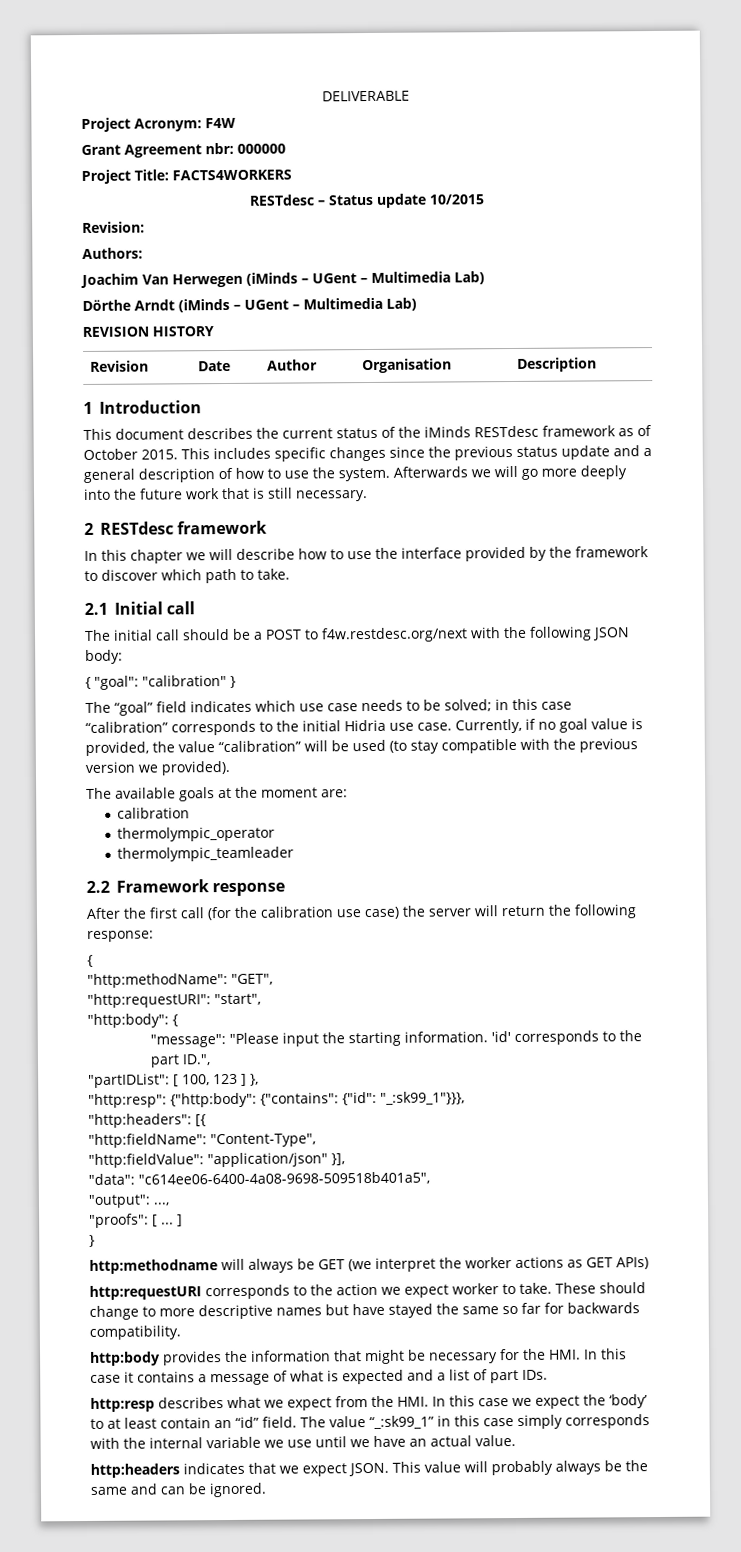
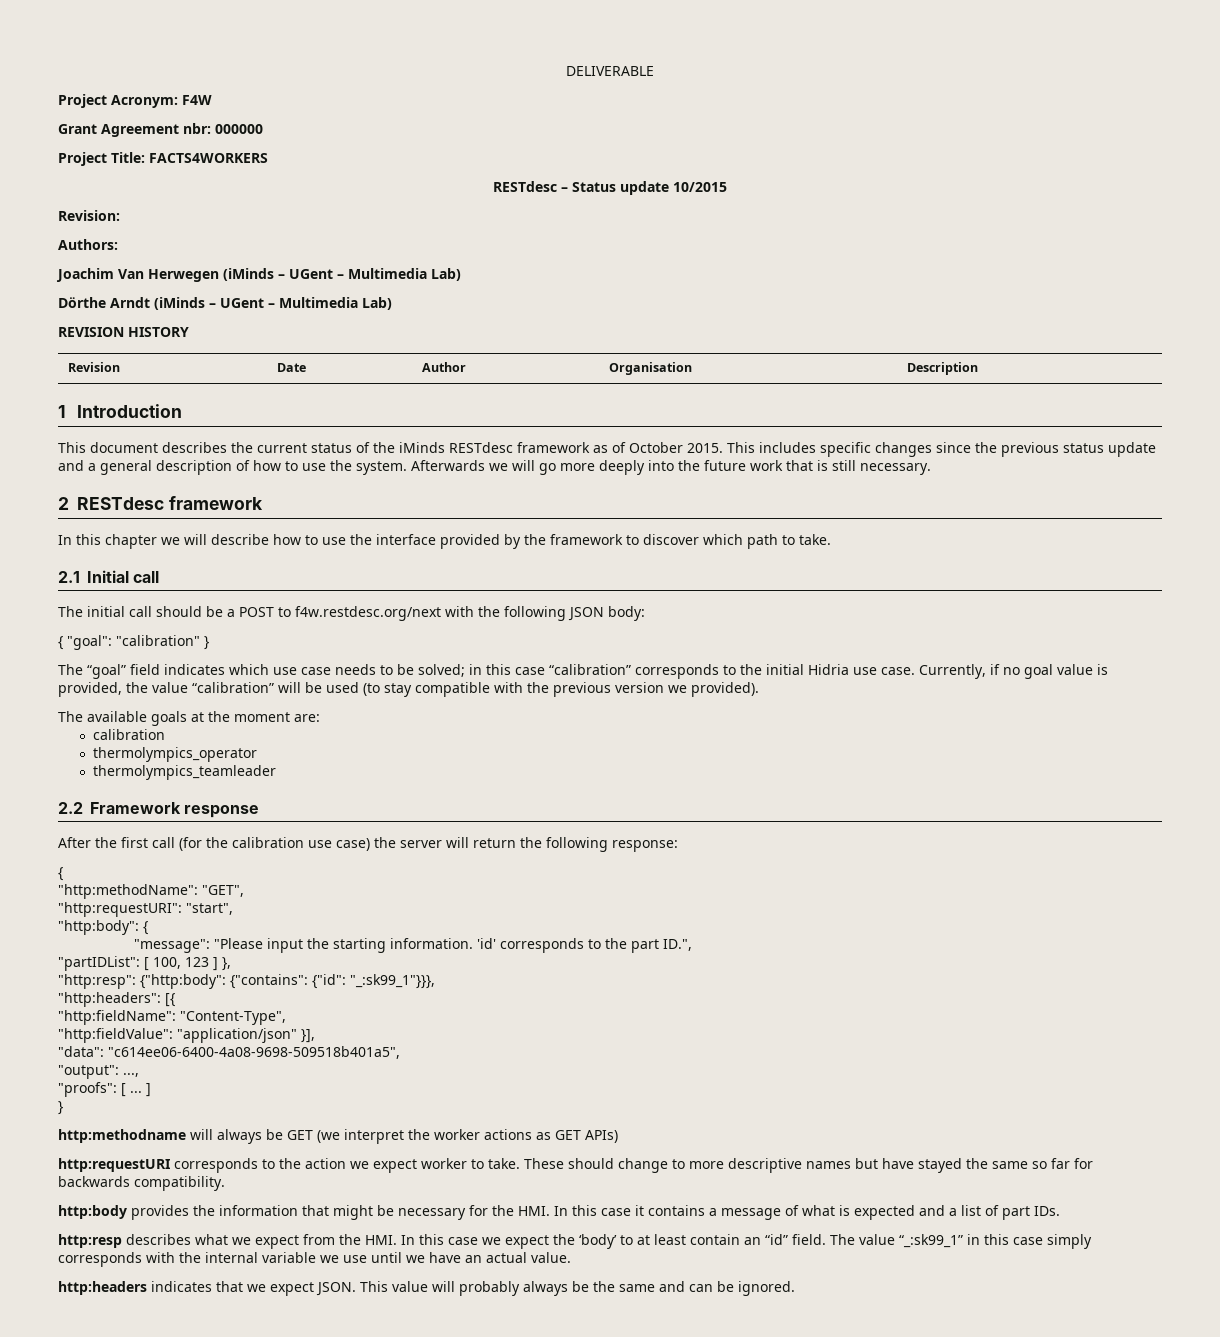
[117,826,276,842] [117,846,295,862] thermolympic_operator // thermolympic_teamleader -> [92,747,257,762] [92,765,276,780] thermolympics_operator // thermolympics_teamleader

